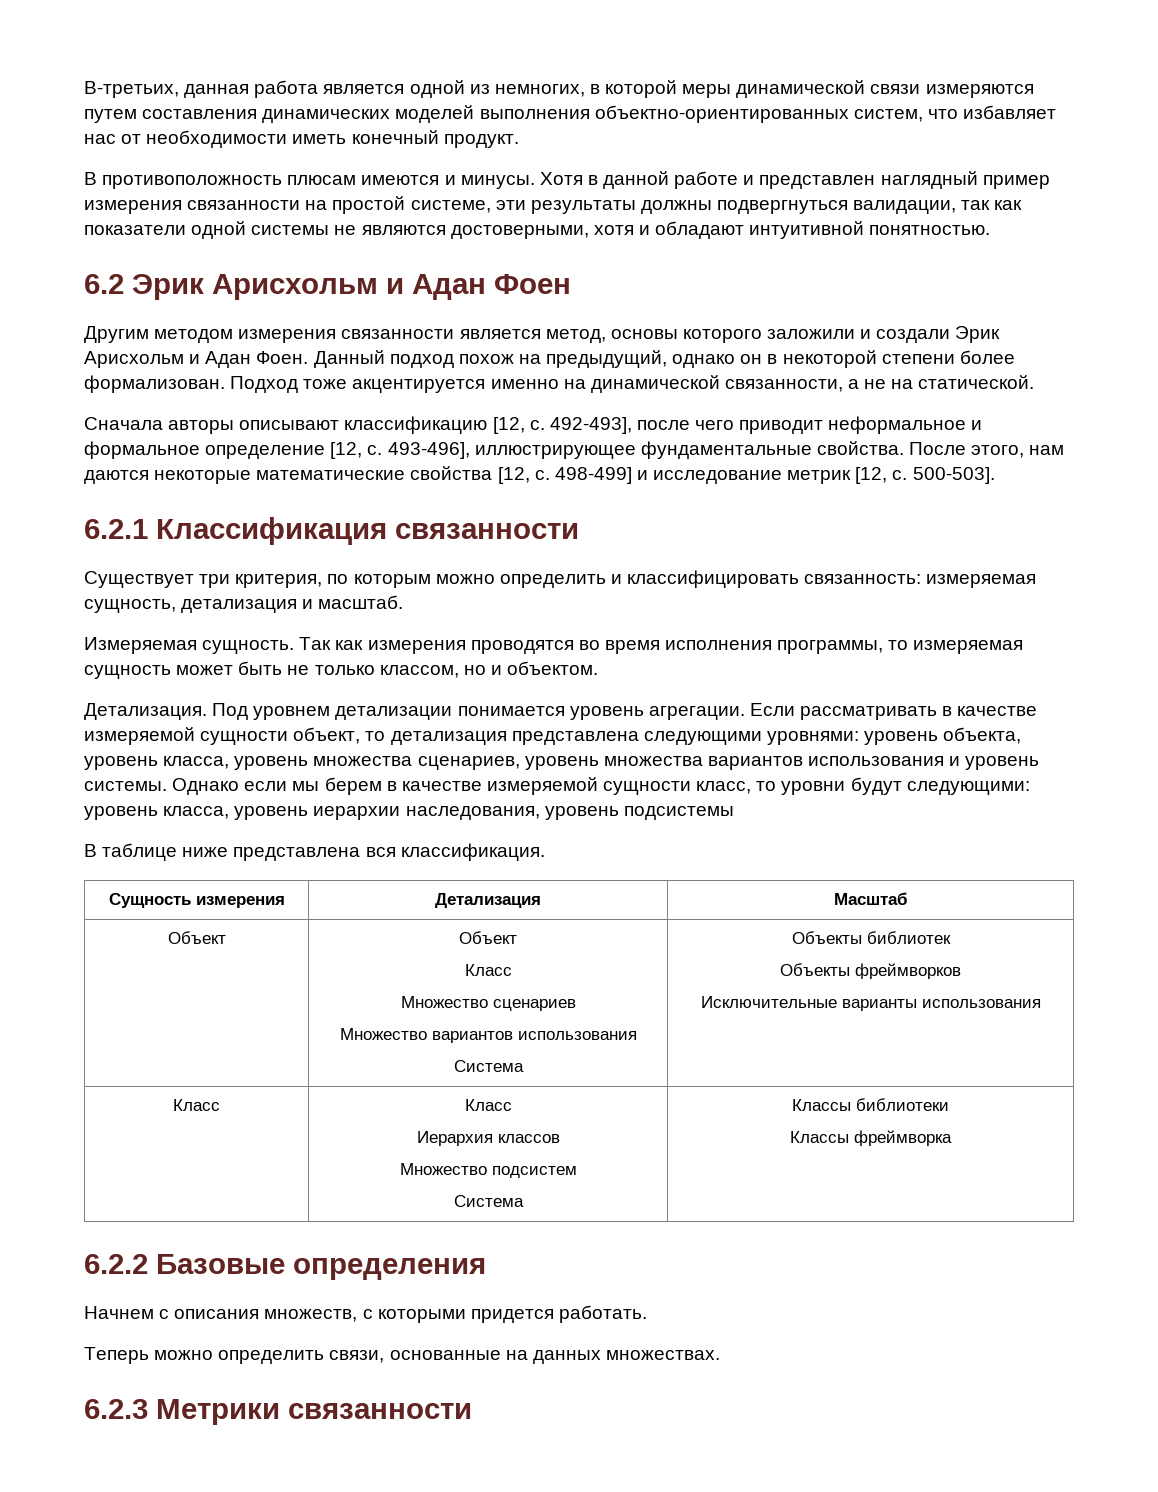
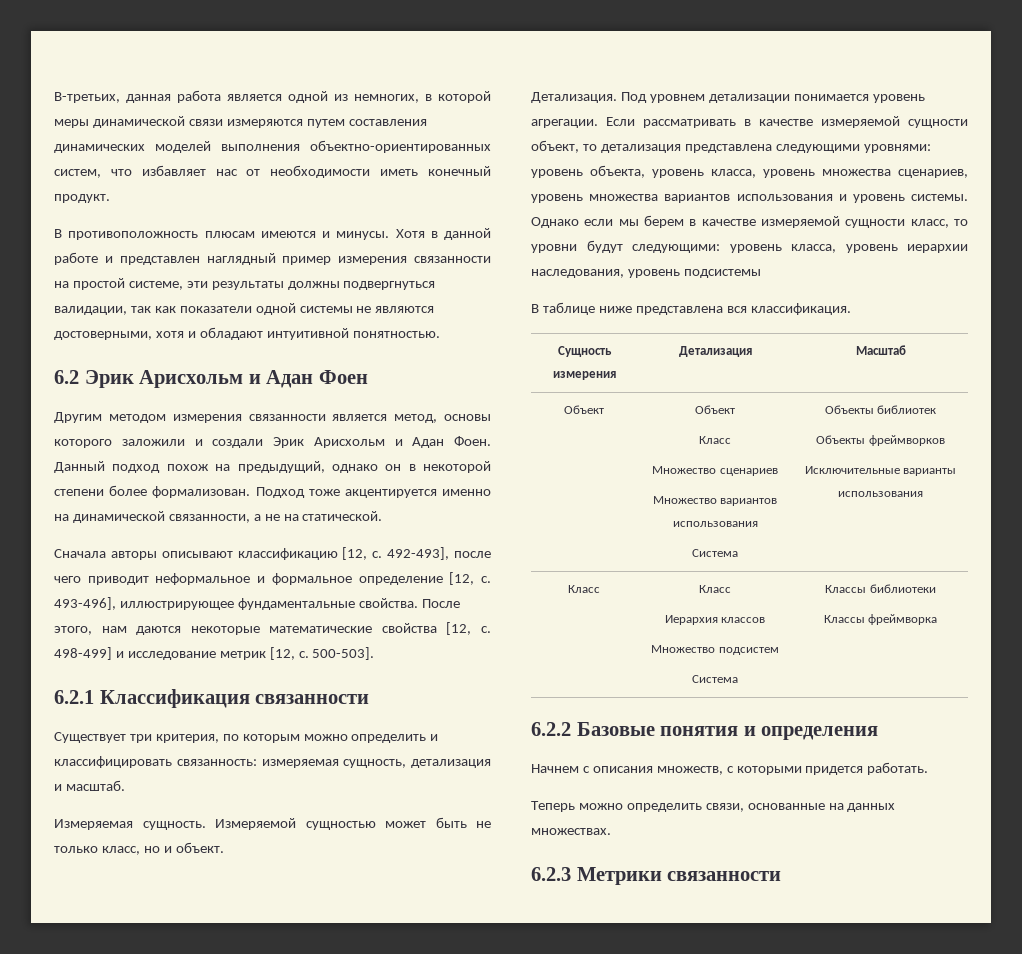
[299,637,1024,654] [84,665,171,679] Так как измерения проводятся во время исполнения программы, то измеряемая сущность -> [215,818,376,830] Измеряемой сущностью
[379,665,459,678] классом, -> [101,846,140,855] класс,
[507,661,599,675] объектом. -> [175,842,224,853] объект.
(285, 1264) none -> [660,726,756,736] понятия и

